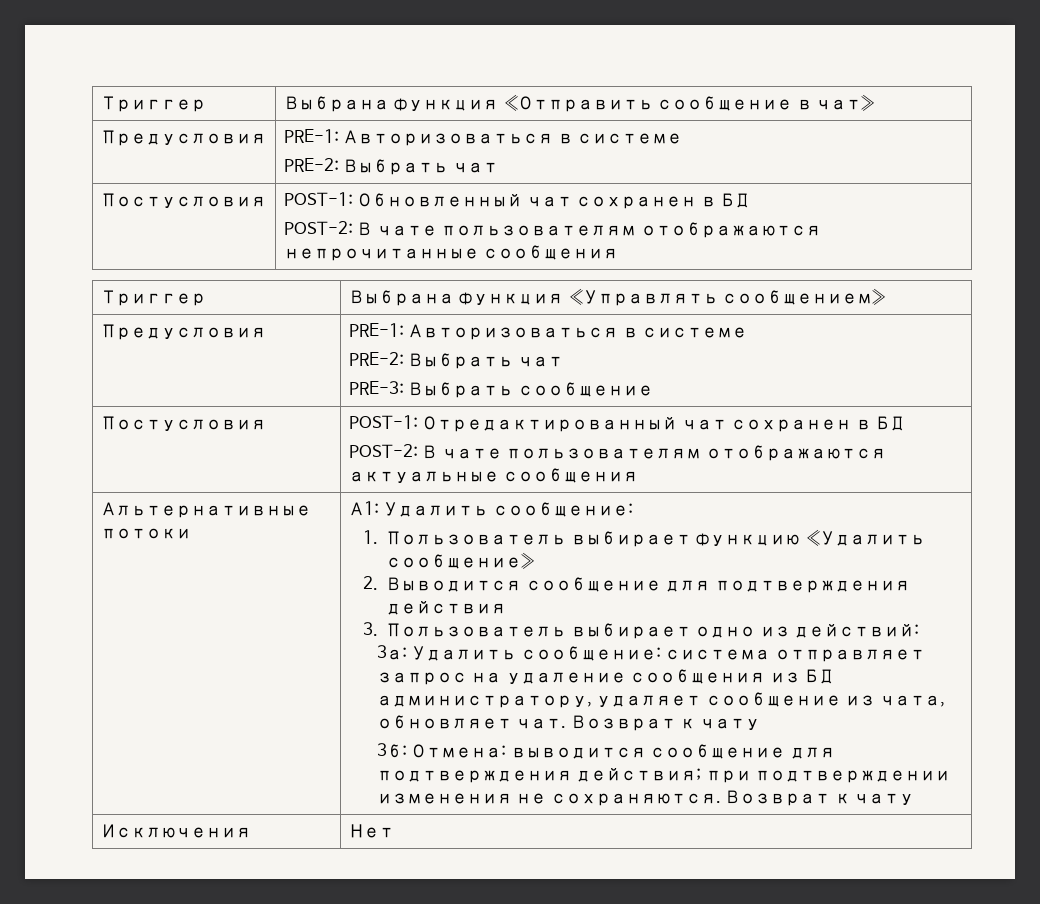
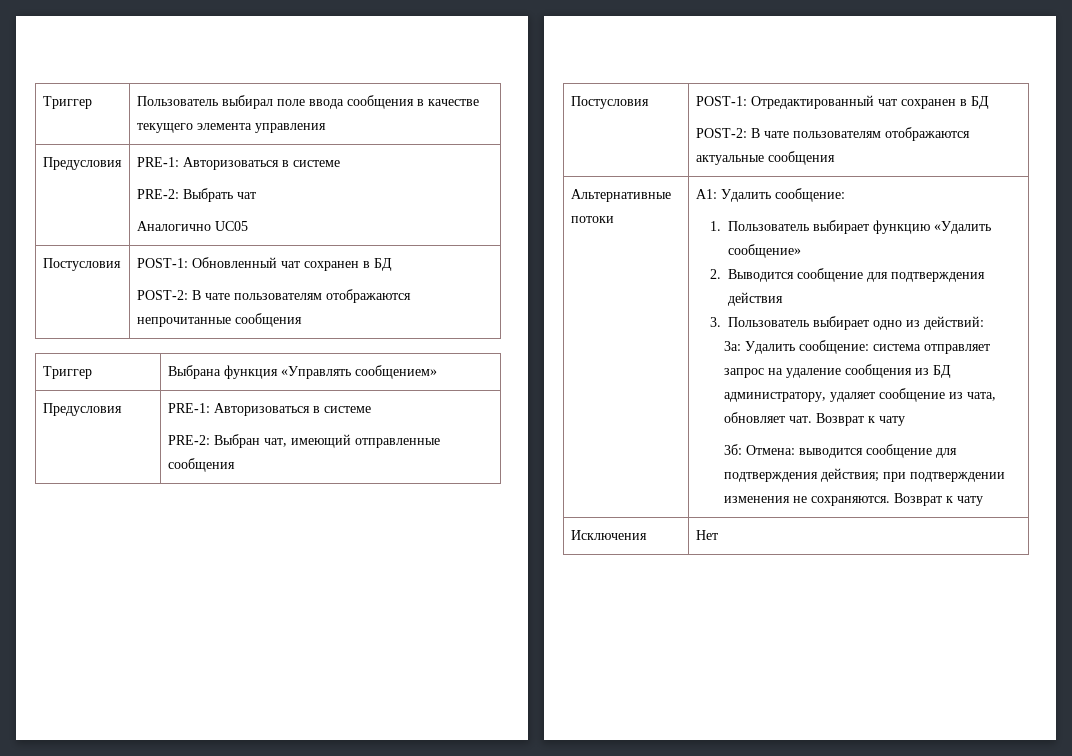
[100,96,206,112] [283,94,877,112] [100,130,266,146] [283,129,683,146] [283,158,498,175] Триггер | Выбрана функция «Отправить сообщение в чат» // Предусловия | PRE-1: Авторизоваться в системе // PRE-2: Выбрать чат -> [42,96,92,109] [136,95,479,109] [136,123,326,133] [42,157,122,170] [136,157,340,170] [136,188,256,202] [136,221,248,231] Триггер | Пользователь выбирал поле ввода сообщения в качестве текущего элемента управления // Предусловия | PRE-1: Авторизоваться в системе // PRE-2: Выбрать чат // Аналогично UC05
[408,353,563,369] [348,381,653,398] Выбрать чат // PRE-3: Выбрать сообщение -> [213,434,440,448] [167,458,235,472] Выбран чат, имеющий отправленные сообщения

